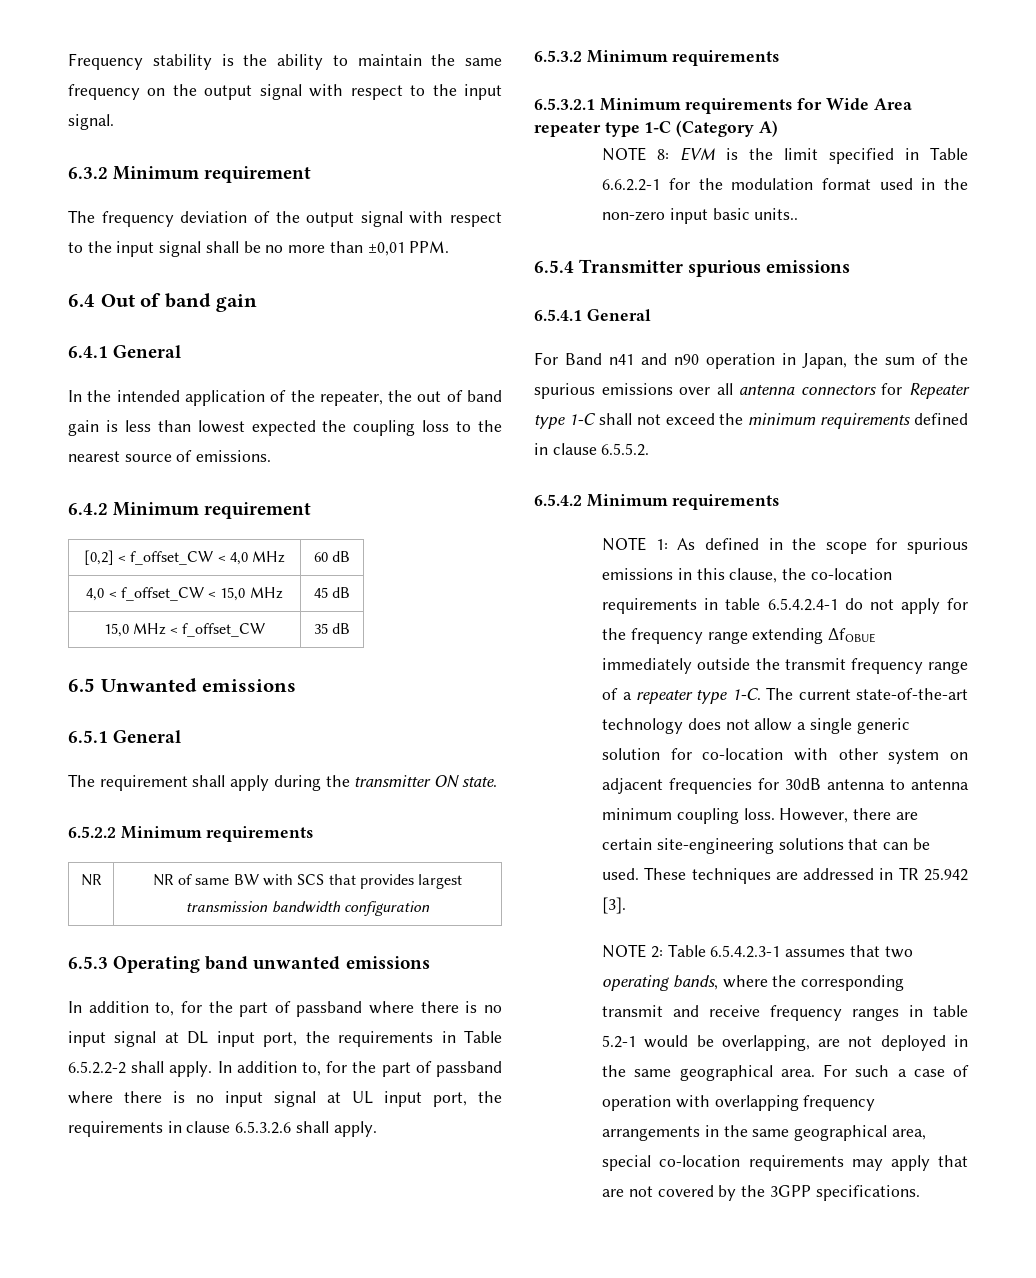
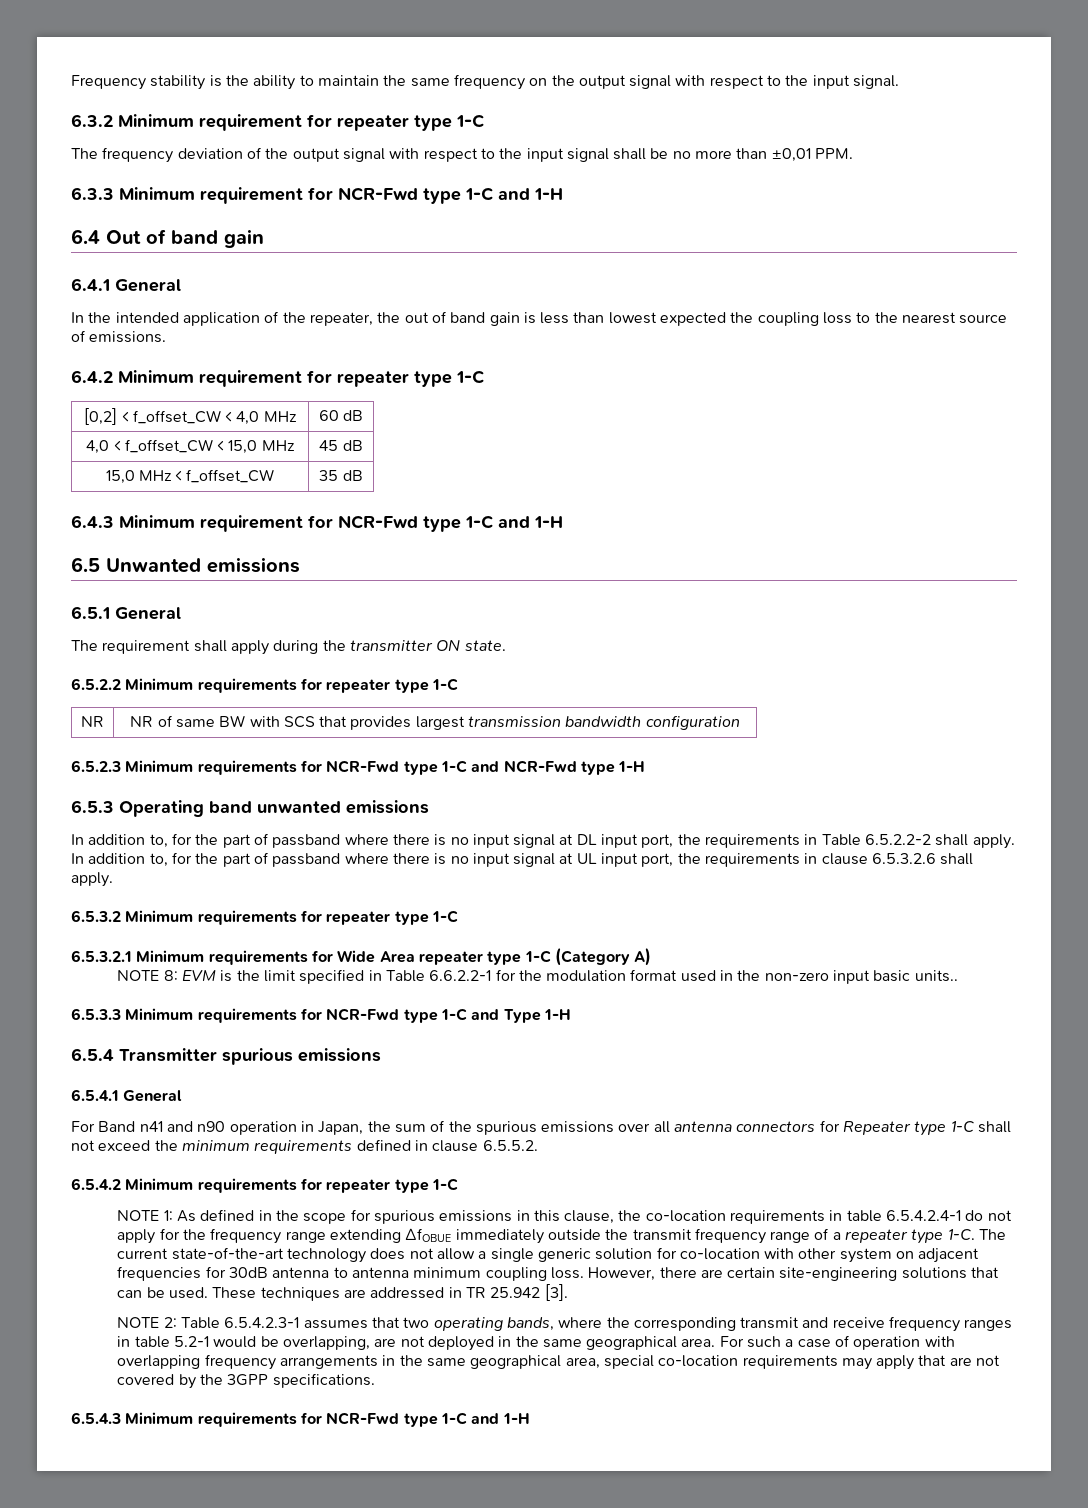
(312, 174) none -> [307,114,485,131] for repeater type 1-C
(450, 247) none -> [71,187,563,204] // 6.3.3 Minimum requirement for NCR-Fwd type 1-C and 1-H
(312, 510) none -> [307,370,485,387] for repeater type 1-C
(351, 628) none -> [71,515,563,532] // 6.4.3 Minimum requirement for NCR-Fwd type 1-C and 1-H
(314, 834) none -> [300,678,458,693] for repeater type 1-C
(430, 908) none -> [71,760,646,775] // 6.5.2.3 Minimum requirements for NCR-Fwd type 1-C and NCR-Fwd type 1-H
(780, 58) none -> [300,910,458,925] for repeater type 1-C
(799, 214) none -> [71,1008,571,1023] // 6.5.3.3 Minimum requirements for NCR-Fwd type 1-C and Type 1-H
(780, 502) none -> [300,1178,458,1193] for repeater type 1-C
(920, 1193) none -> [71,1412,530,1427] // 6.5.4.3 Minimum requirements for NCR-Fwd type 1-C and 1-H

